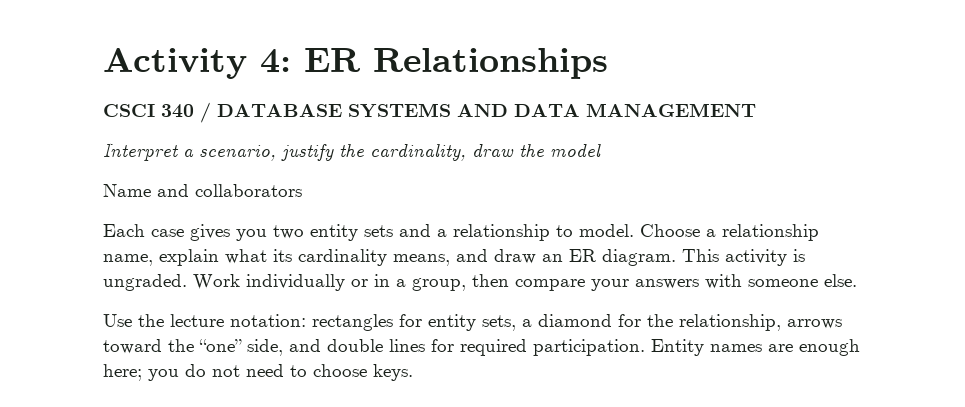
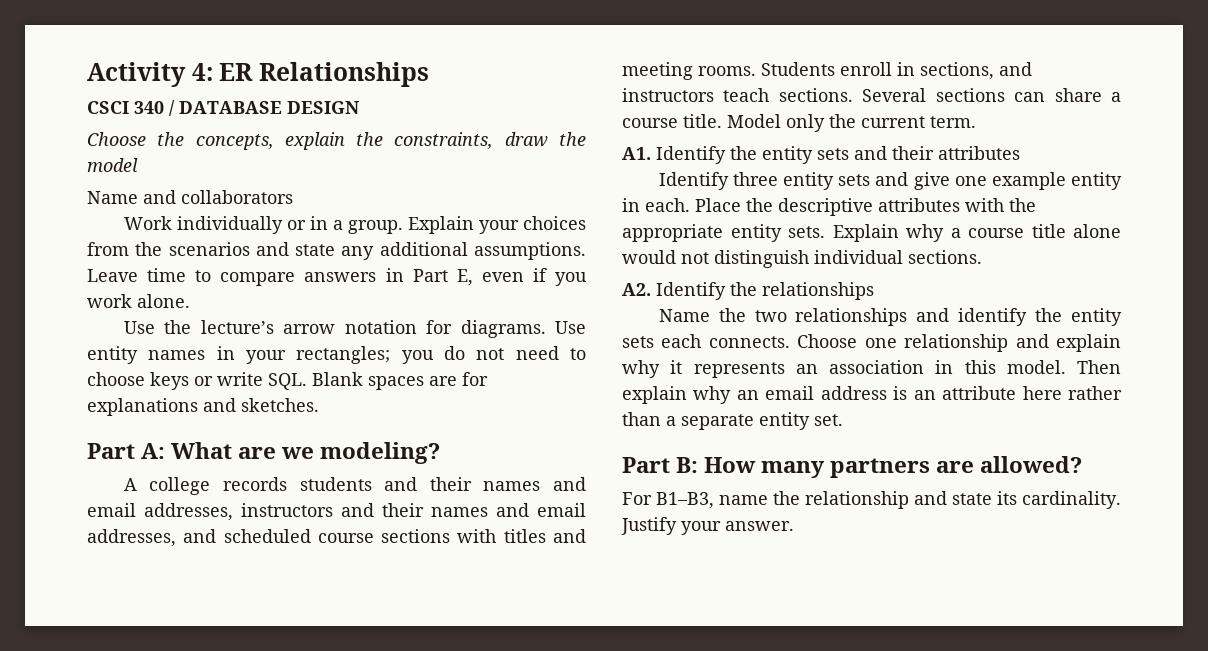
[348,103,756,118] [103,143,466,161] SYSTEMS AND DATA MANAGEMENT // Interpret a scenario, justify the cardinality, -> [287,101,359,114] [87,132,494,150] DESIGN // Choose the concepts, explain the constraints,
[103,224,819,241] [103,249,805,266] [103,274,187,291] Each case gives you two entity sets and a relationship to model. Choose a relationship name, explain what its cardinality means, and draw an ER diagram. This activity is ungraded. -> (293, 197) none
[412,274,857,291] [103,314,842,331] [103,339,860,356] [103,364,142,381] group, then compare your answers with someone else. // Use the lecture notation: rectangles for entity sets, a diamond for the relationship, arrows toward the “one” side, and double lines for required participation. Entity names are enough here; -> [347,216,586,234] [87,242,586,260] [87,268,588,286] [87,294,190,308] [123,320,586,338] [87,346,391,364] group. Explain your choices from the scenarios and state any additional assumptions. Leave time to compare answers in Part E, even if you work alone. // Use the lecture’s arrow notation for diagrams. Use entity names in your rectangles;
[373,364,413,381] keys. -> [150,372,488,390] [87,398,319,416] [87,442,441,464] [123,477,587,495] [87,503,586,521] [87,529,586,547] [622,62,1032,80] [622,88,1121,102] [622,114,976,132] [622,146,1020,164] [658,172,1122,190] [622,198,1036,216] [622,224,1121,242] [622,250,982,268] [622,282,874,300] [658,308,1122,326] [622,334,1121,352] [622,360,1121,378] [622,386,1122,404] [622,412,843,430] [622,456,1083,478] [622,491,1121,509] [621,517,794,535] keys or write SQL. Blank spaces are for explanations and sketches. // Part A: What are we modeling? // A college records students and their names and email addresses, instructors and their names and email addresses, and scheduled course sections with titles and meeting rooms. Students enroll in sections, and instructors teach sections. Several sections can share a course title. Model only the current term. // A1. Identify the entity sets and their attributes // Identify three entity sets and give one example entity in each. Place the descriptive attributes with the appropriate entity sets. Explain why a course title alone would not distinguish individual sections. // A2. Identify the relationships // Name the two relationships and identify the entity sets each connects. Choose one relationship and explain why it represents an association in this model. Then explain why an email address is an attribute here rather than a separate entity set. // Part B: How many partners are allowed? // For B1–B3, name the relationship and state its cardinality. Justify your answer.

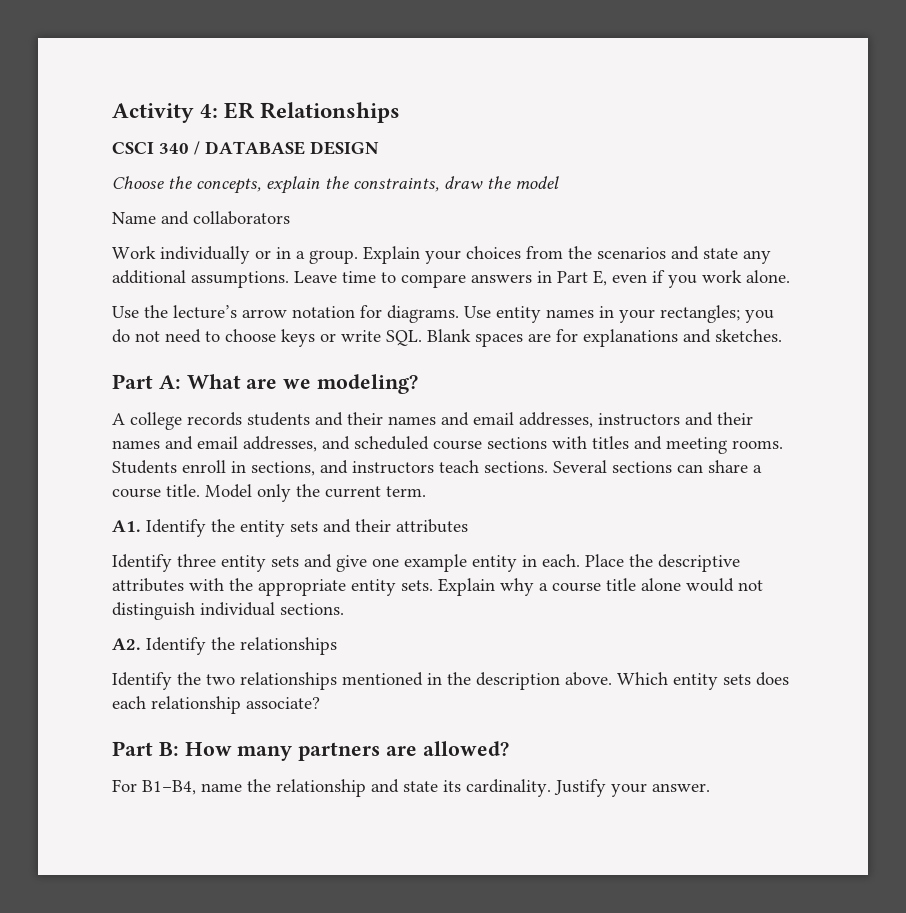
[658,309,710,322] Name -> [112,672,172,690] Identify
[916,308,1122,326] [622,334,1121,352] [622,360,1121,378] [622,386,1122,404] [622,412,843,430] and identify the entity sets each connects. Choose one relationship and explain why it represents an association in this model. Then explain why an email address is an attribute here rather than a separate entity set. -> [342,672,789,690] [112,696,320,714] mentioned in the description above. Which entity sets does each relationship associate?
[656,492,714,509] B1–B3, -> [142,780,196,795] B1–B4,

